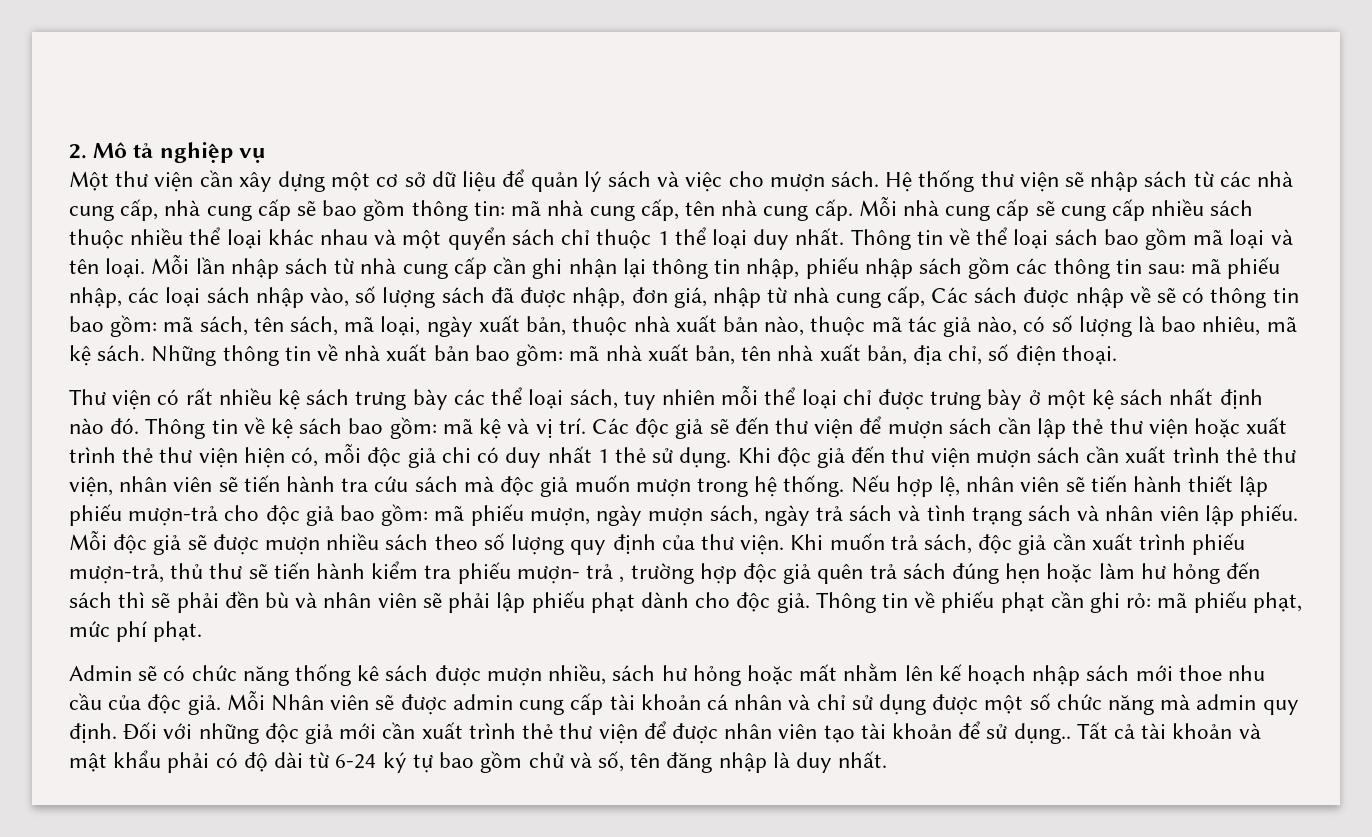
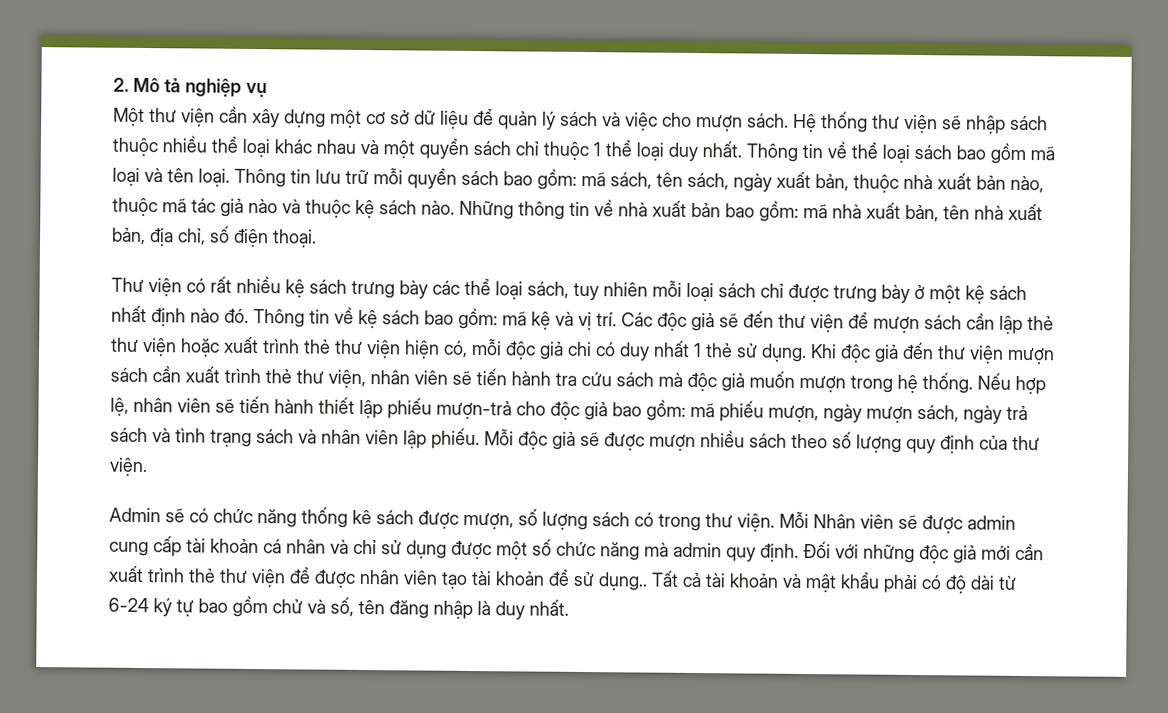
[1193,171,1294,187] [69,196,1254,221] từ các nhà cung cấp, nhà cung cấp sẽ bao gồm thông tin: mã nhà cung cấp, tên nhà cung cấp. Mỗi nhà cung cấp sẽ cung cấp nhiều sách -> (1048, 123) none
[151,254,1281,279] [69,286,1299,308] Mỗi lần nhập sách từ nhà cung cấp cần ghi nhận lại thông tin nhập, phiếu nhập sách gồm các thông tin sau: mã phiếu nhập, các loại sách nhập vào, số lượng sách đã được nhập, đơn giá, nhập từ nhà cung cấp, Các sách được nhập về sẽ có thông tin -> [234,168,499,189] Thông tin lưu trữ mỗi quyển sách
[344,316,421,336] mã loại, -> (729, 181) none
[977,315,1297,337] [69,345,146,366] nào, có số lượng là bao nhiêu, mã kệ sách. -> [248,198,455,219] nào và thuộc kệ sách nào.
[764,387,837,409] thể loại -> [686,282,756,302] loại sách
[790,533,1246,555] [69,561,1261,584] [69,591,1302,613] [69,621,203,642] Khi muốn trả sách, độc giả cần xuất trình phiếu mượn-trả, thủ thư sẽ tiến hành kiểm tra phiếu mượn- trả , trường hợp độc giả quên trả sách đúng hẹn hoặc làm hư hỏng đến sách thì sẽ phải đền bù và nhân viên sẽ phải lập phiếu phạt dành cho độc giả. Thông tin về phiếu phạt cần ghi rỏ: mã phiếu phạt, mức phí phạt. -> (148, 467) none
[486,663,1266,686] [69,693,221,715] mượn nhiều, sách hư hỏng hoặc mất nhằm lên kế hoạch nhập sách mới thoe nhu cầu của độc giả. -> [463,508,775,532] mượn, số lượng sách có trong thư viện.

